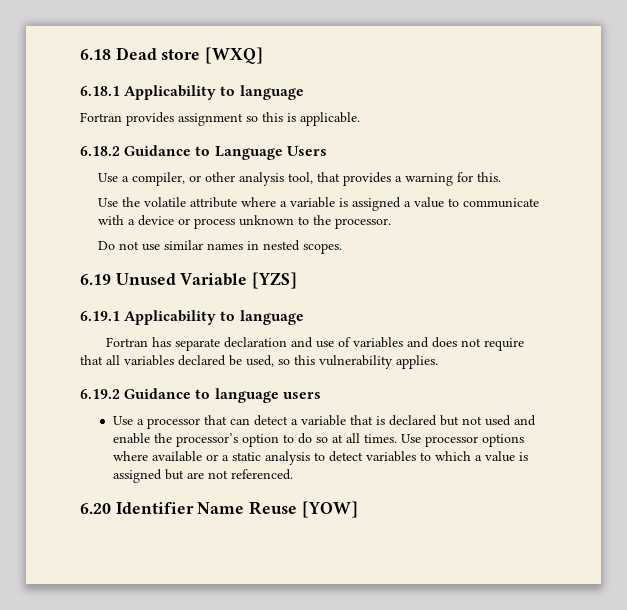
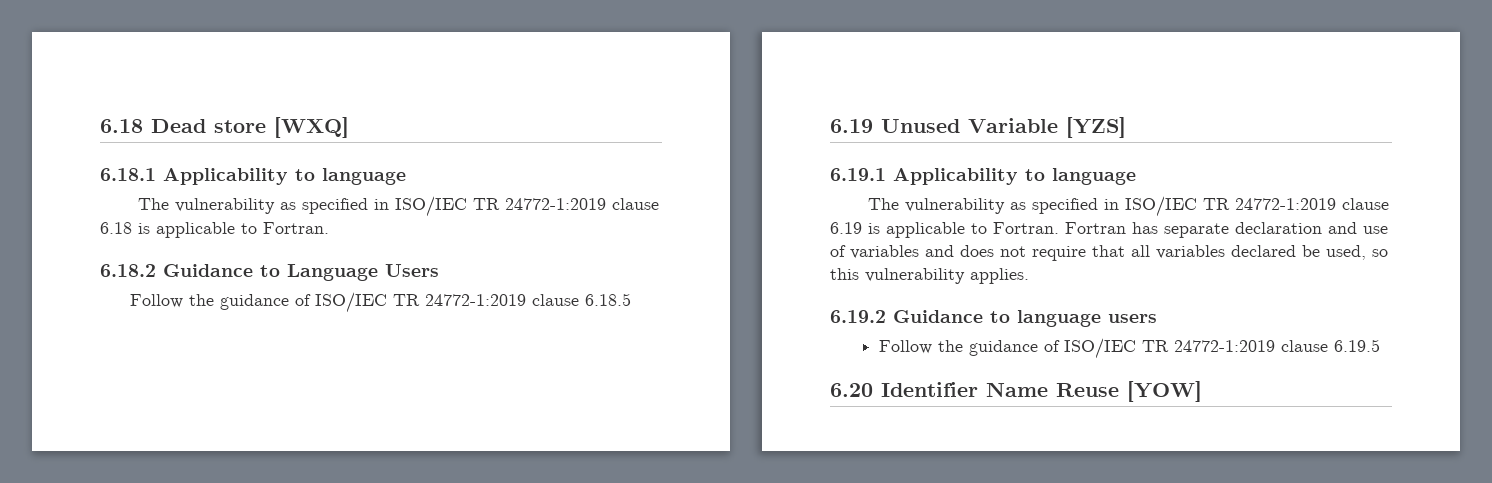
[80,112,360,126] Fortran provides assignment so this is applicable. -> [137,196,659,217] [100,222,329,238] The vulnerability as specified in ISO/IEC TR 24772-1:2019 clause 6.18 is applicable to Fortran.
[97,172,501,186] [97,197,539,211] [97,215,391,229] [97,240,342,254] Use a compiler, or other analysis tool, that provides a warning for this. // Use the volatile attribute where a variable is assigned a value to communicate with a device or process unknown to the processor. // Do not use similar names in nested scopes. -> [129,292,631,313] Follow the guidance of ISO/IEC TR 24772-1:2019 clause 6.18.5
(304, 317) none -> [867,196,1389,217] [830,222,1059,238] The vulnerability as specified in ISO/IEC TR 24772-1:2019 clause 6.19 is applicable to Fortran.
[112,415,536,429] [112,433,524,447] [112,451,528,465] [112,469,293,483] Use a processor that can detect a variable that is declared but not used and enable the processor’s option to do so at all times. Use processor options where available or a static analysis to detect variables to which a value is assigned but are not referenced. -> [879,338,1381,359] Follow the guidance of ISO/IEC TR 24772-1:2019 clause 6.19.5

